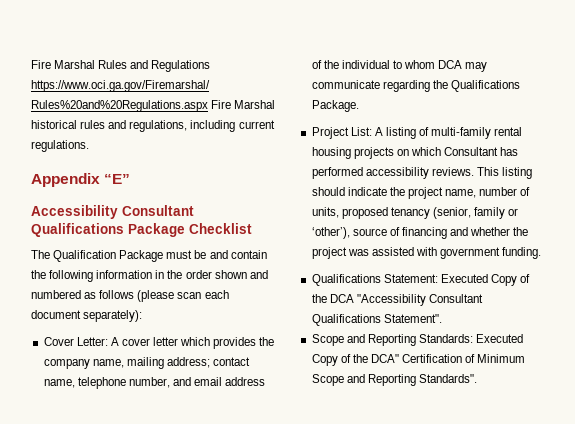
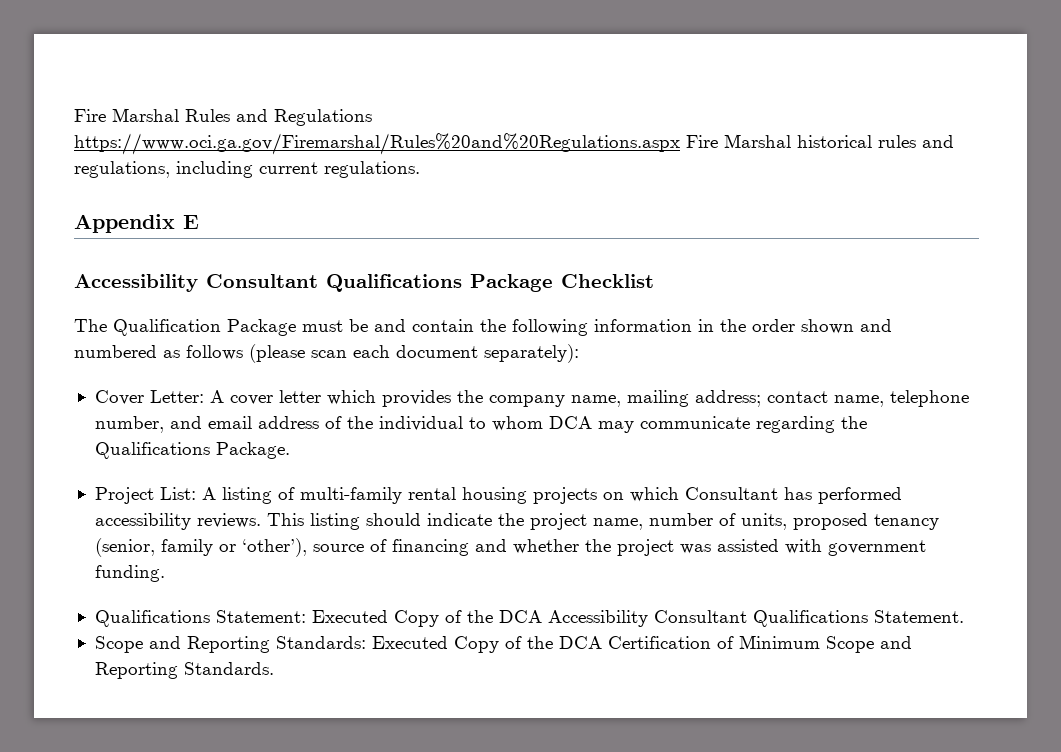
[104,174,131,184] “E” -> [183,215,199,229] E
[356,294,483,306] [311,314,442,326] "Accessibility Consultant Qualifications Statement". -> [547,610,964,627] Accessibility Consultant Qualifications Statement.
[370,354,399,363] DCA" -> [558,636,602,649] DCA
[418,374,477,383] Standards". -> [183,662,274,675] Standards.

